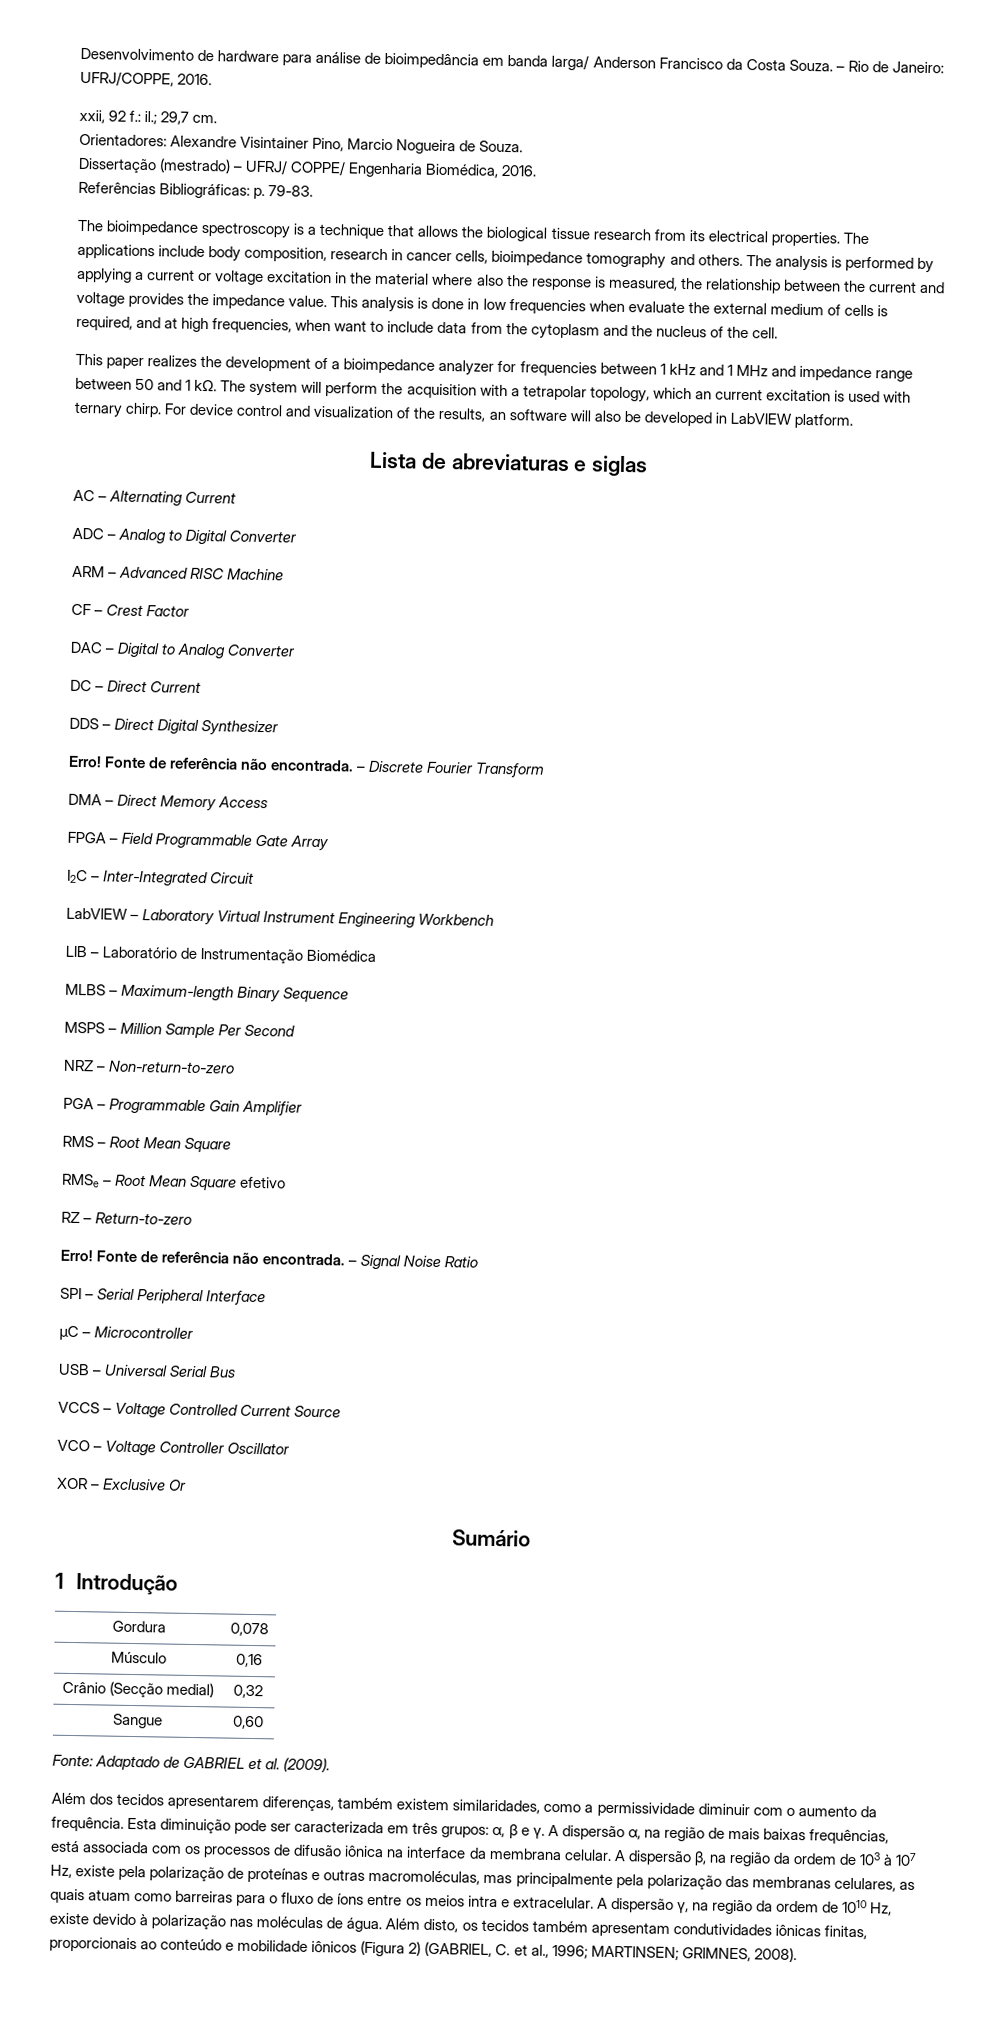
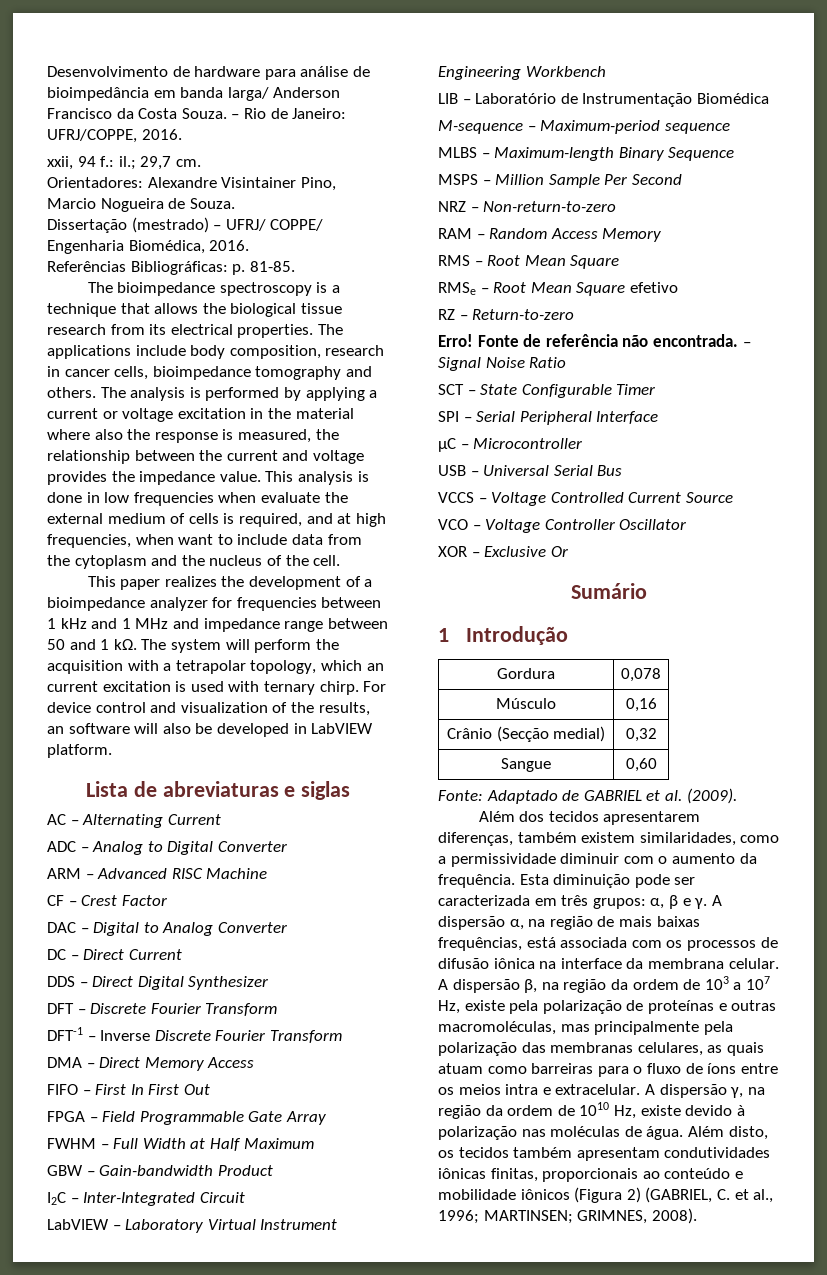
[108,110,127,122] 92 -> [77,156,96,167] 94
[268,185,314,197] 79-83. -> [249,261,295,272] 81-85.
[68,755,367,772] Erro! Fonte de referência não encontrada. – -> [47,1003,278,1016] [47,1027,151,1041] DFT – Discrete Fourier Transform // DFT-1 – Inverse
(269, 802) none -> [47,1084,210,1095] // FIFO – First In First Out
(330, 843) none -> [47,1138,314,1151] [47,1165,273,1176] // FWHM – Full Width at Half Maximum // GBW – Gain-bandwidth Product
(377, 955) none -> [438,120,730,134] // M-sequence – Maximum-period sequence
[63,1097,304,1116] PGA – Programmable Gain Amplifier -> [438,228,662,242] RAM – Random Access Memory
(479, 1262) none -> [438,384,656,398] // SCT – State Configurable Timer
[883,1854,894,1866] à -> [733,982,742,990] a

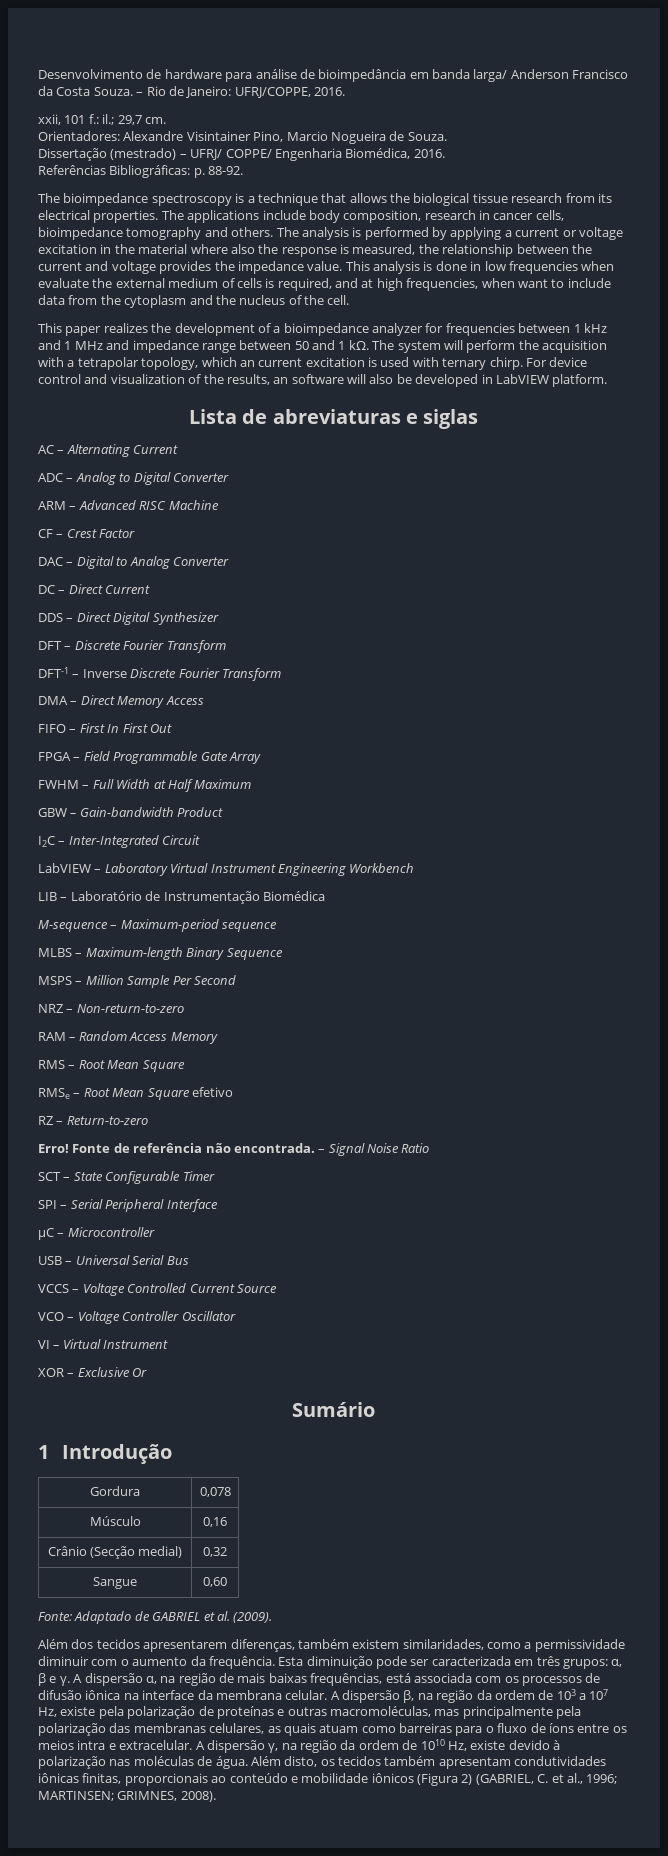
[77,156,96,167] 94 -> [64,115,86,124] 101
[249,261,295,272] 81-85. -> [208,166,244,175] 88-92.
(687, 524) none -> [38,1339,169,1349] // VI – Virtual Instrument

